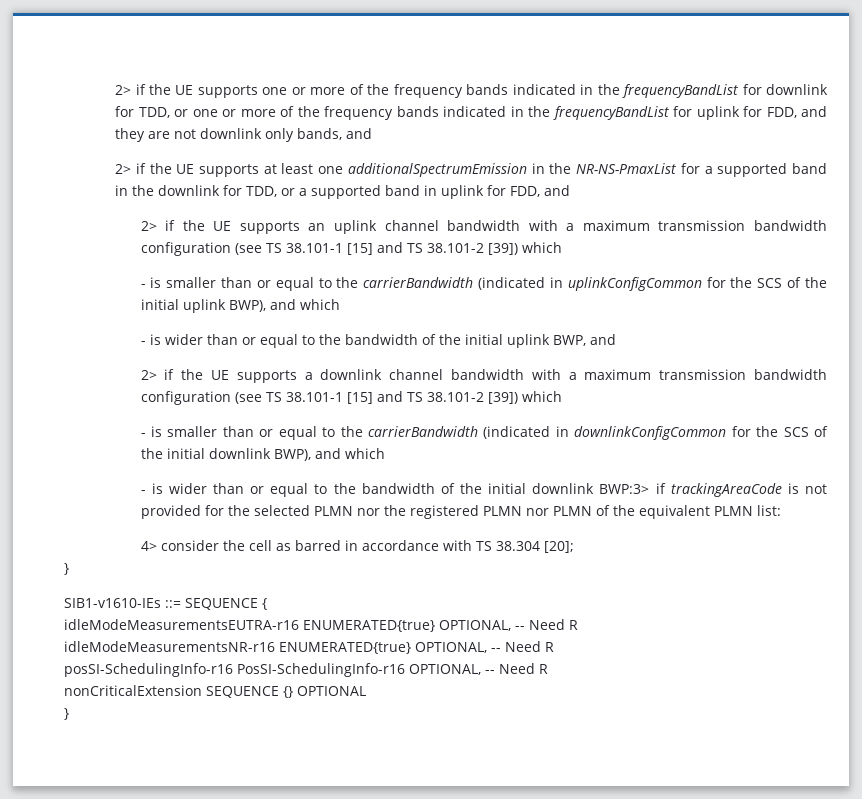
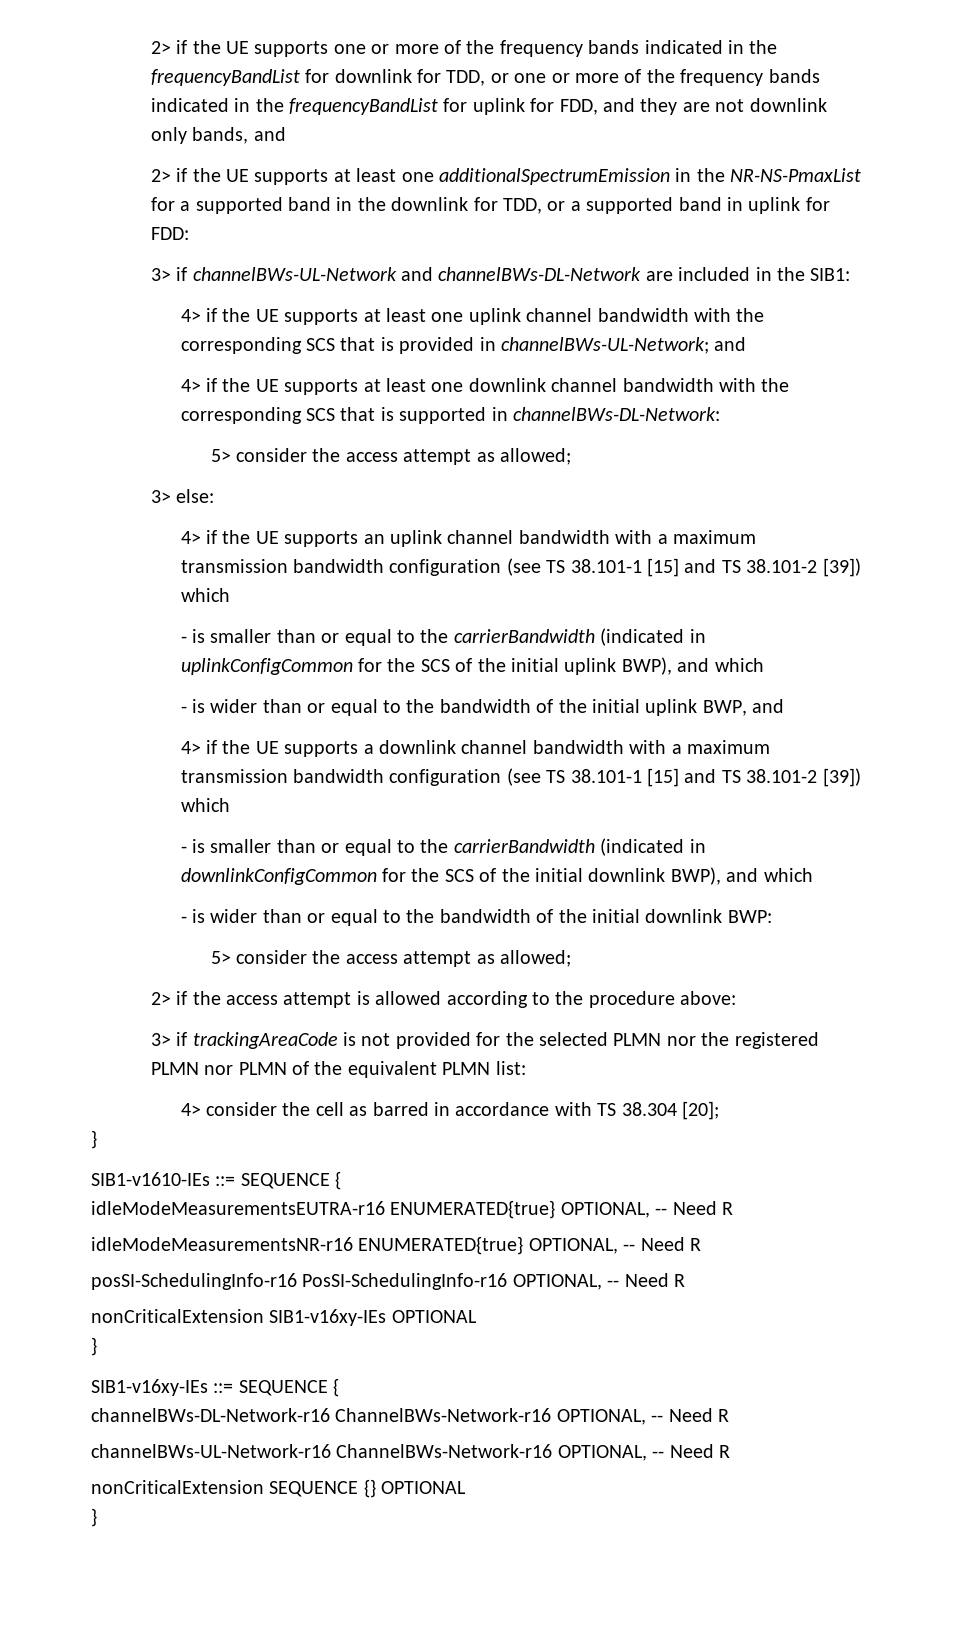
[510,185,571,197] [140,221,157,231] FDD, and // 2> -> [150,227,189,240] [150,267,851,281] [180,308,765,325] [180,337,747,354] [180,378,790,395] [180,407,721,424] [210,448,571,465] [150,489,215,503] [180,531,201,544] FDD: // 3> if channelBWs-UL-Network and channelBWs-DL-Network are included in the SIB1: // 4> if the UE supports at least one uplink channel bandwidth with the corresponding SCS that is provided in channelBWs-UL-Network; and // 4> if the UE supports at least one downlink channel bandwidth with the corresponding SCS that is supported in channelBWs-DL-Network: // 5> consider the access attempt as allowed; // 3> else: // 4>
[140,370,157,380] 2> -> [180,741,201,754] 4>
[599,484,650,494] BWP:3> -> [727,910,772,923] [210,950,571,967] [150,991,737,1008] [150,1033,171,1046] BWP: // 5> consider the access attempt as allowed; // 2> if the access attempt is allowed according to the procedure above: // 3>
(548, 669) none -> [91,1309,477,1326] [91,1337,97,1356] [91,1378,340,1397] [91,1408,729,1425] [91,1444,730,1461] // nonCriticalExtension SIB1-v16xy-IEs OPTIONAL // } // SIB1-v16xy-IEs ::= SEQUENCE { // channelBWs-DL-Network-r16 ChannelBWs-Network-r16 OPTIONAL, -- Need R // channelBWs-UL-Network-r16 ChannelBWs-Network-r16 OPTIONAL, -- Need R

